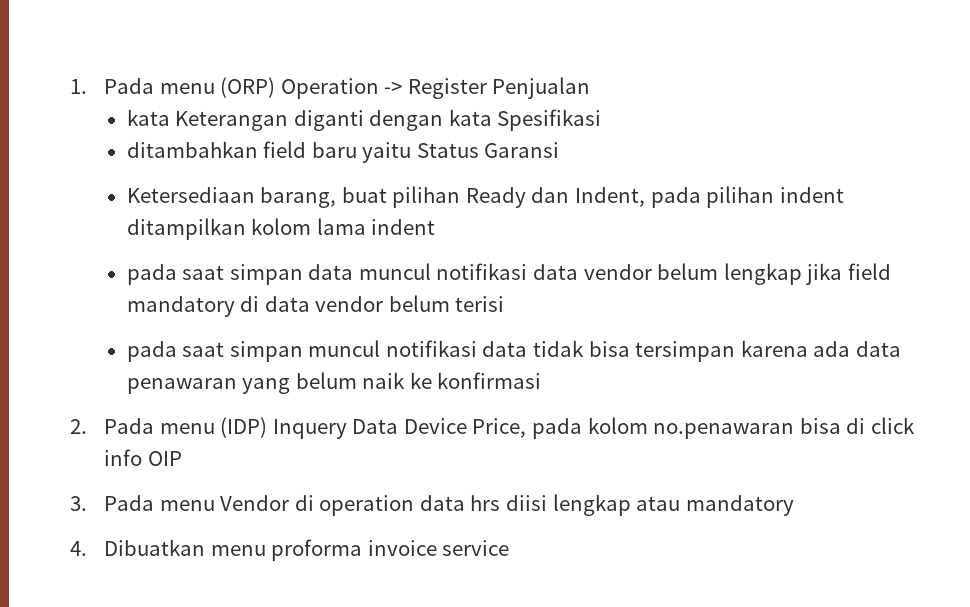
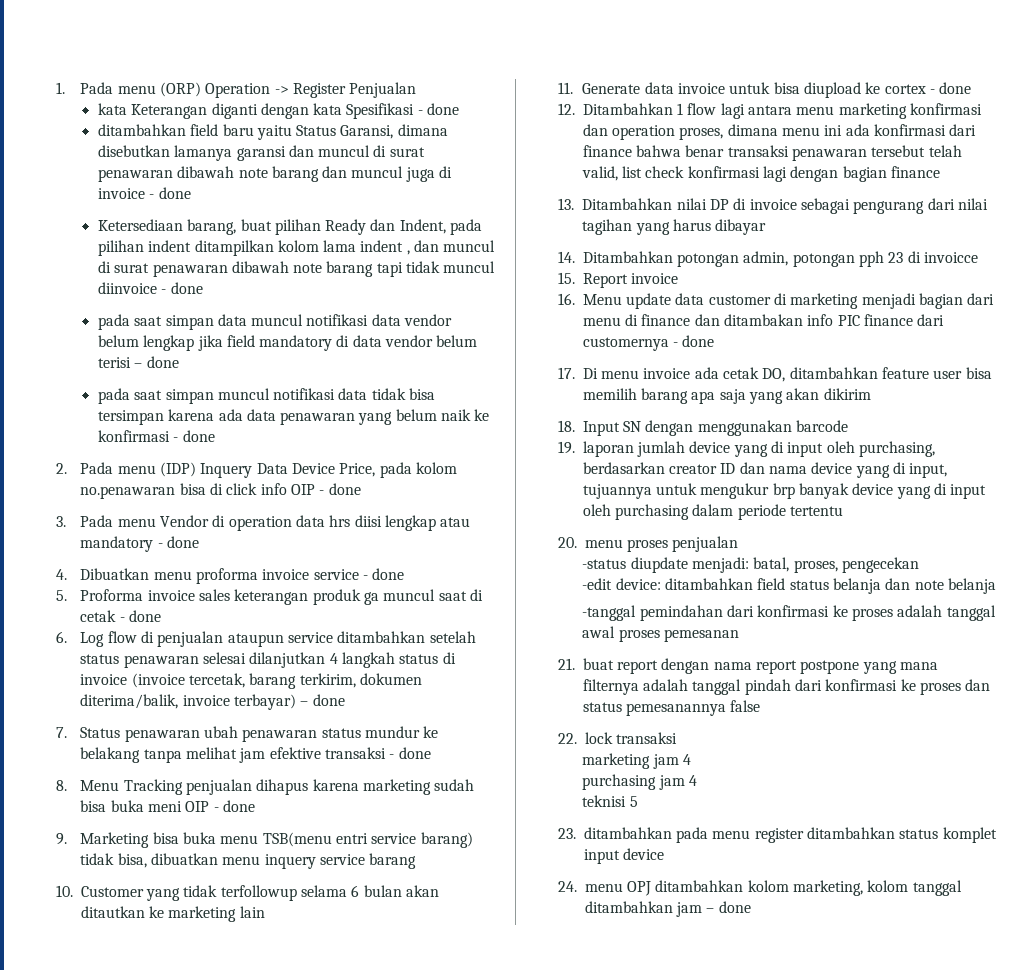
(602, 120) none -> [417,103,460,115] - done
[484,142,560,158] Garansi -> [340,124,448,139] [97,145,425,161] [97,166,453,182] [97,187,191,199] Garansi, dimana disebutkan lamanya garansi dan muncul di surat penawaran dibawah note barang dan muncul juga di invoice - done
(436, 227) none -> [406,240,496,255] [97,261,496,277] [97,282,203,294] , dan muncul di surat penawaran dibawah note barang tapi tidak muncul diinvoice - done
(505, 304) none -> [134,356,179,368] – done
(542, 380) none -> [173,430,215,442] - done
(182, 458) none -> [319,483,361,495] - done
(794, 505) none -> [157,536,199,548] - done
(510, 548) none -> [362,568,405,580] [55,589,483,605] [80,610,161,622] [55,631,476,647] [80,652,456,668] [80,673,422,689] [80,694,345,710] [55,726,439,742] [80,747,431,763] [55,779,475,795] [80,800,255,812] [55,832,473,848] [80,853,417,869] [55,885,439,901] [80,906,265,922] [557,82,972,98] [557,103,982,119] [582,124,977,140] [582,145,962,161] [581,166,940,182] [557,198,988,214] [582,219,767,235] [557,251,978,267] [557,272,678,288] [557,293,995,309] [582,314,945,326] [582,335,715,351] [557,367,992,382] [582,388,871,404] [557,420,848,436] [557,441,935,457] [582,462,948,478] [582,483,987,499] [582,504,843,520] [557,536,739,552] [582,557,919,573] [582,578,996,594] [582,605,996,621] [582,626,739,642] [557,658,938,674] [582,679,991,695] [582,700,761,716] [557,732,677,744] [582,753,691,769] [582,774,697,790] [582,795,638,807] [557,827,997,843] [583,848,664,864] [557,880,962,896] [584,901,751,917] - done // 5. Proforma invoice sales keterangan produk ga muncul saat di cetak - done // 6. Log flow di penjualan ataupun service ditambahkan setelah status penawaran selesai dilanjutkan 4 langkah status di invoice (invoice tercetak, barang terkirim, dokumen diterima/balik, invoice terbayar) – done // 7. Status penawaran ubah penawaran status mundur ke belakang tanpa melihat jam efektive transaksi - done // 8. Menu Tracking penjualan dihapus karena marketing sudah bisa buka meni OIP - done // 9. Marketing bisa buka menu TSB(menu entri service barang) tidak bisa, dibuatkan menu inquery service barang // 10. Customer yang tidak terfollowup selama 6 bulan akan ditautkan ke marketing lain // 11. Generate data invoice untuk bisa diupload ke cortex - done // 12. Ditambahkan 1 flow lagi antara menu marketing konfirmasi dan operation proses, dimana menu ini ada konfirmasi dari finance bahwa benar transaksi penawaran tersebut telah valid, list check konfirmasi lagi dengan bagian finance // 13. Ditambahkan nilai DP di invoice sebagai pengurang dari nilai tagihan yang harus dibayar // 14. Ditambahkan potongan admin, potongan pph 23 di invoicce // 15. Report invoice // 16. Menu update data customer di marketing menjadi bagian dari menu di finance dan ditambakan info PIC finance dari customernya - done // 17. Di menu invoice ada cetak DO, ditambahkan feature user bisa memilih barang apa saja yang akan dikirim // 18. Input SN dengan menggunakan barcode // 19. laporan jumlah device yang di input oleh purchasing, berdasarkan creator ID dan nama device yang di input, tujuannya untuk mengukur brp banyak device yang di input oleh purchasing dalam periode tertentu // 20. menu proses penjualan // -status diupdate menjadi: batal, proses, pengecekan // -edit device: ditambahkan field status belanja dan note belanja // -tanggal pemindahan dari konfirmasi ke proses adalah tanggal awal proses pemesanan // 21. buat report dengan nama report postpone yang mana filternya adalah tanggal pindah dari konfirmasi ke proses dan status pemesanannya false // 22. lock transaksi // marketing jam 4 // purchasing jam 4 // teknisi 5 // 23. ditambahkan pada menu register ditambahkan status komplet input device // 24. menu OPJ ditambahkan kolom marketing, kolom tanggal ditambahkan jam – done

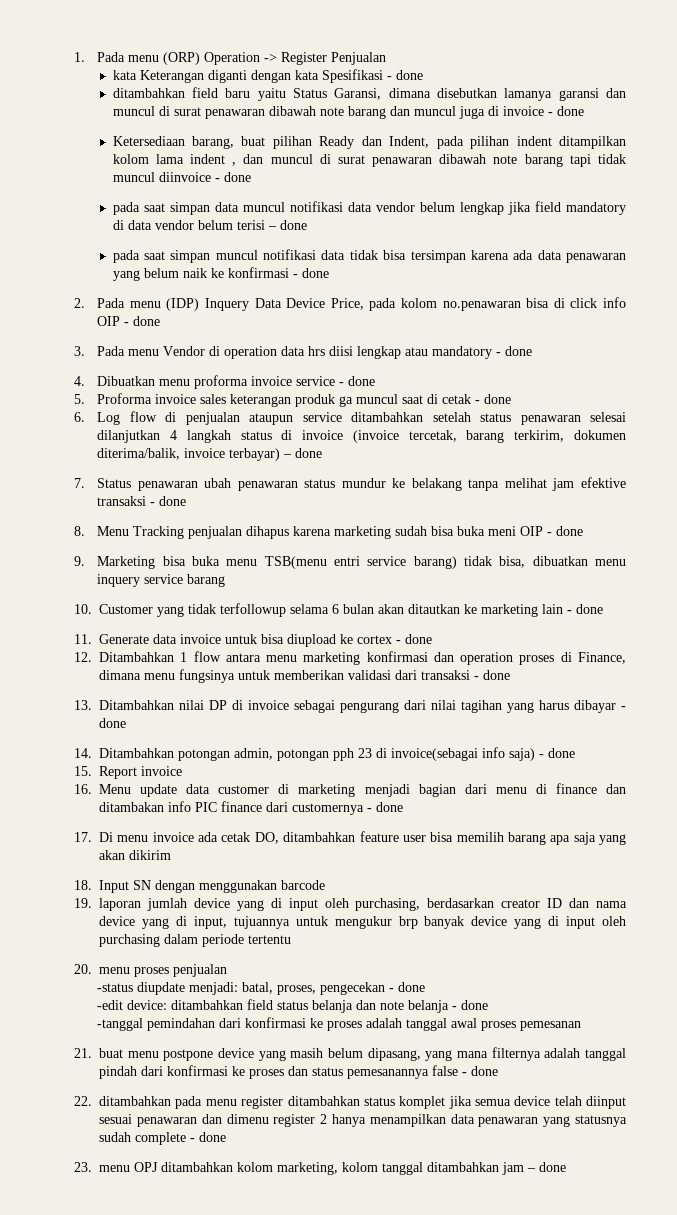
(265, 912) none -> [567,604,604,614] - done
[720,103,745,119] lagi -> (221, 656) none
[679,124,977,140] [582,145,962,161] [581,166,940,182] proses, dimana menu ini ada konfirmasi dari finance bahwa benar transaksi penawaran tersebut telah valid, list check konfirmasi lagi dengan bagian finance -> [519,652,627,665] [99,669,511,683] proses di Finance, dimana menu fungsinya untuk memberikan validasi dari transaksi - done
(767, 227) none -> [621,706,627,710] [99,718,127,728] - done
[923,252,978,263] invoicce -> [391,747,576,761] invoice(sebagai info saja) - done
(919, 565) none -> [389,982,426,992] - done
(996, 586) none -> [452,1000,489,1010] - done
[616,658,860,674] report dengan nama report postpone -> [127,1048,421,1061] menu postpone device yang masih belum dipasang,
[557,732,677,744] [582,753,691,769] [582,774,697,790] [582,795,638,807] [557,828,576,839] // 22. lock transaksi // marketing jam 4 // purchasing jam 4 // teknisi 5 // 23. -> [462,1066,499,1076] [74,1096,93,1106] - done // 22.
[583,848,664,864] [557,881,577,892] input device // 24. -> [448,1096,626,1109] [99,1114,627,1127] [99,1132,227,1145] [74,1162,93,1172] jika semua device telah diinput sesuai penawaran dan dimenu register 2 hanya menampilkan data penawaran yang statusnya sudah complete - done // 23.

